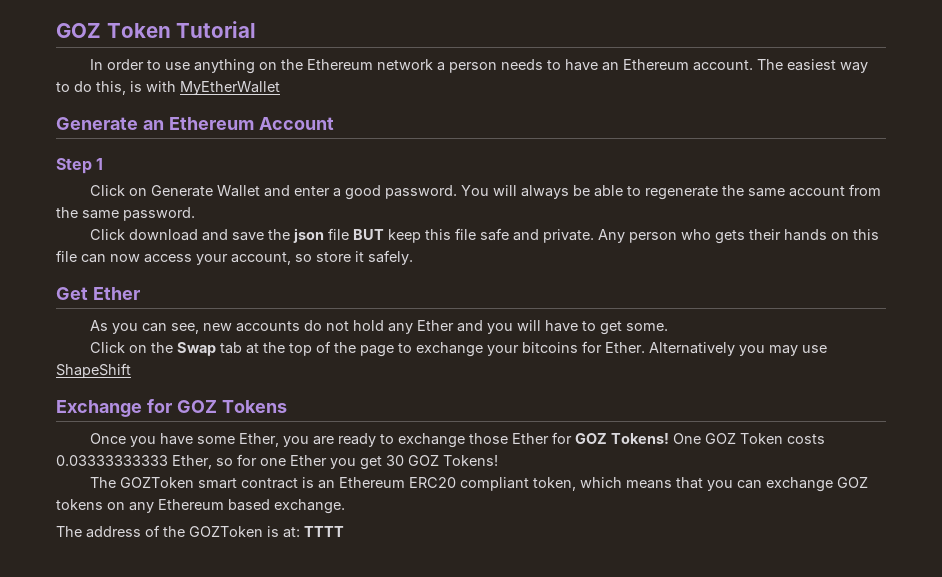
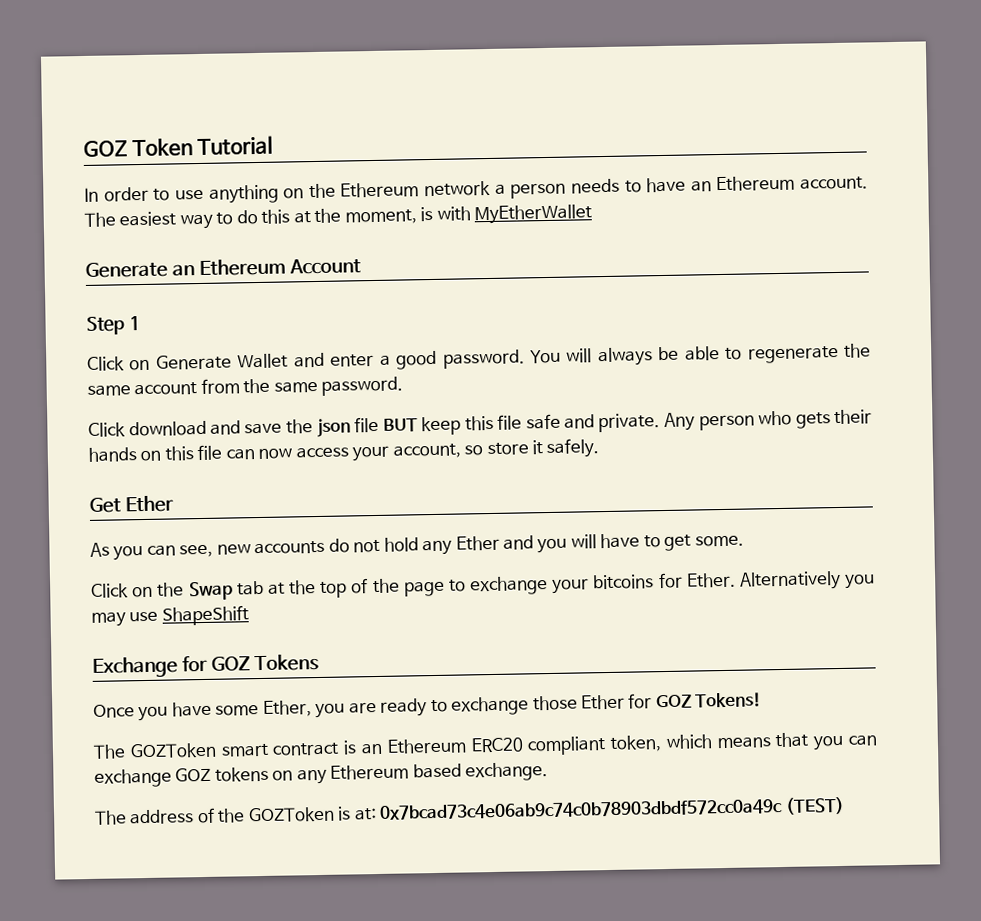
[96,81,126,95] this, -> [261,208,417,225] this at the moment,
[673,433,826,444] [56,454,498,470] One GOZ Token costs 0.03333333333 Ether, so for one Ether you get 30 GOZ Tokens! -> (763, 700) none
[304,526,344,537] TTTT -> [379,796,845,820] 0x7bcad73c4e06ab9c74c0b78903dbdf572cc0a49c (TEST)

